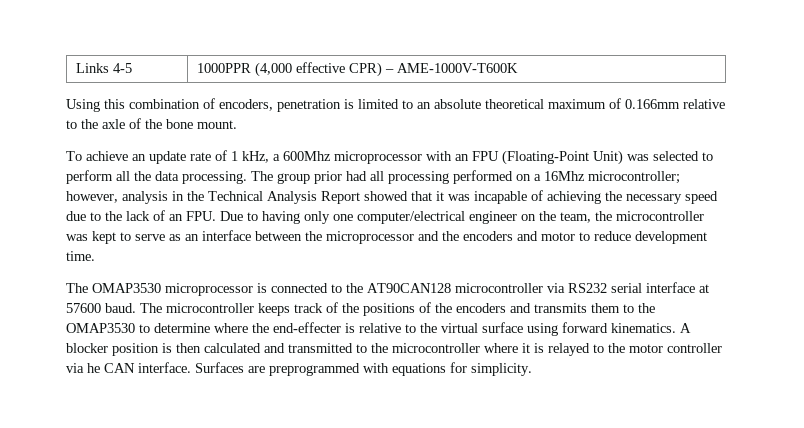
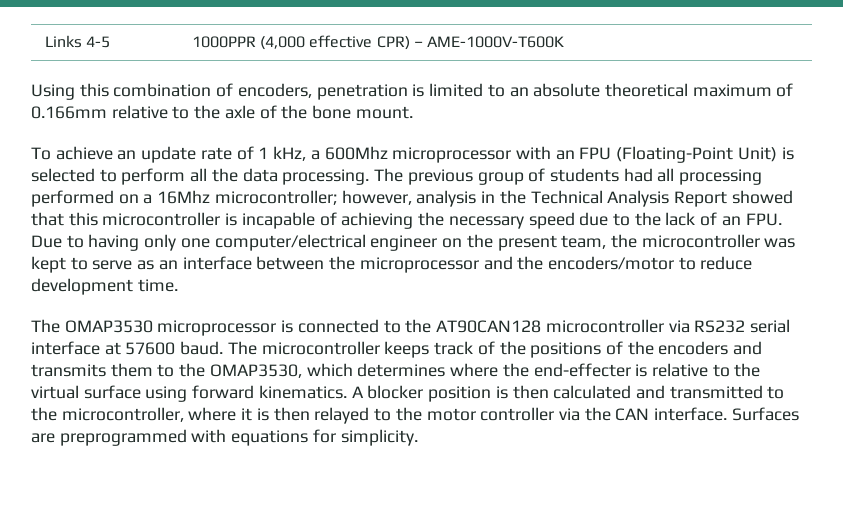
[627,154,649,161] was -> [781,147,794,160] is
[277,171,342,184] group prior -> [407,168,619,185] previous group of students
[436,191,470,201] it was -> [68,212,238,226] this microcontroller is
(556, 216) none -> [497,235,557,251] present
[463,231,575,241] encoders and motor -> [547,256,674,270] encoders/motor
[66,323,210,333] OMAP3530 to determine -> [209,363,446,378] OMAP3530, which determines
[392,343,480,353] microcontroller -> [61,407,184,422] microcontroller,
(544, 348) none -> [273,407,310,421] then
[87,363,100,373] he -> [584,407,611,421] the

